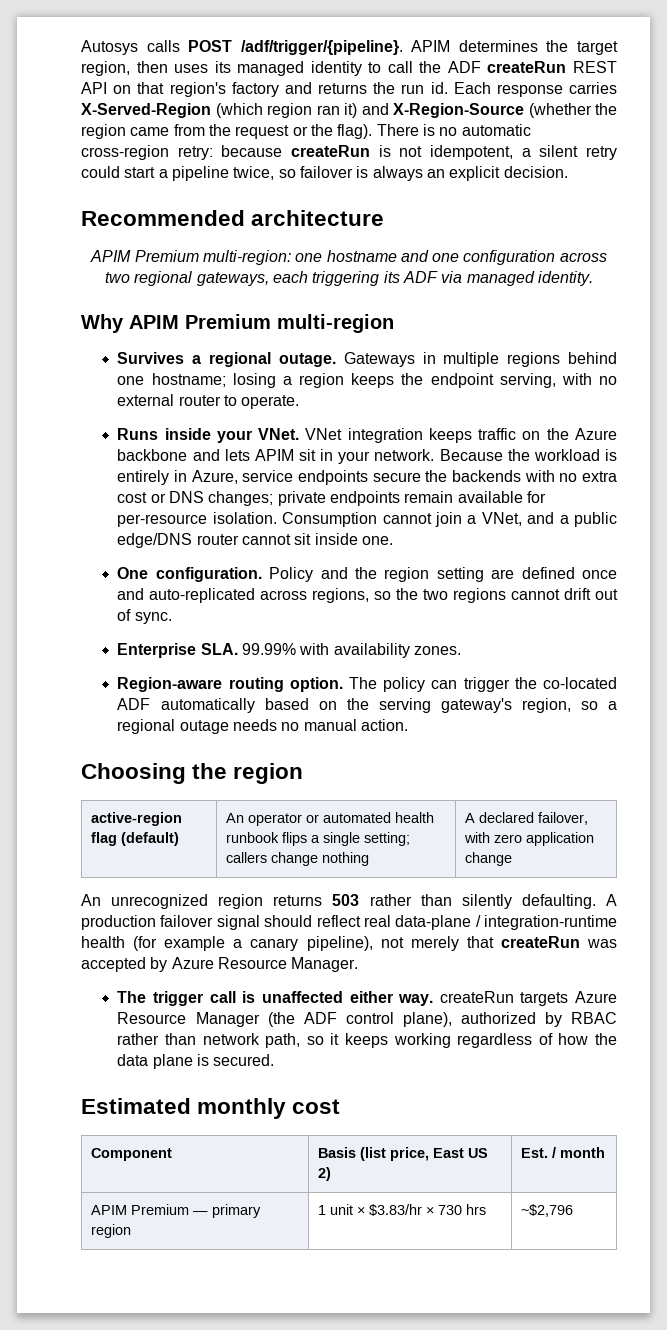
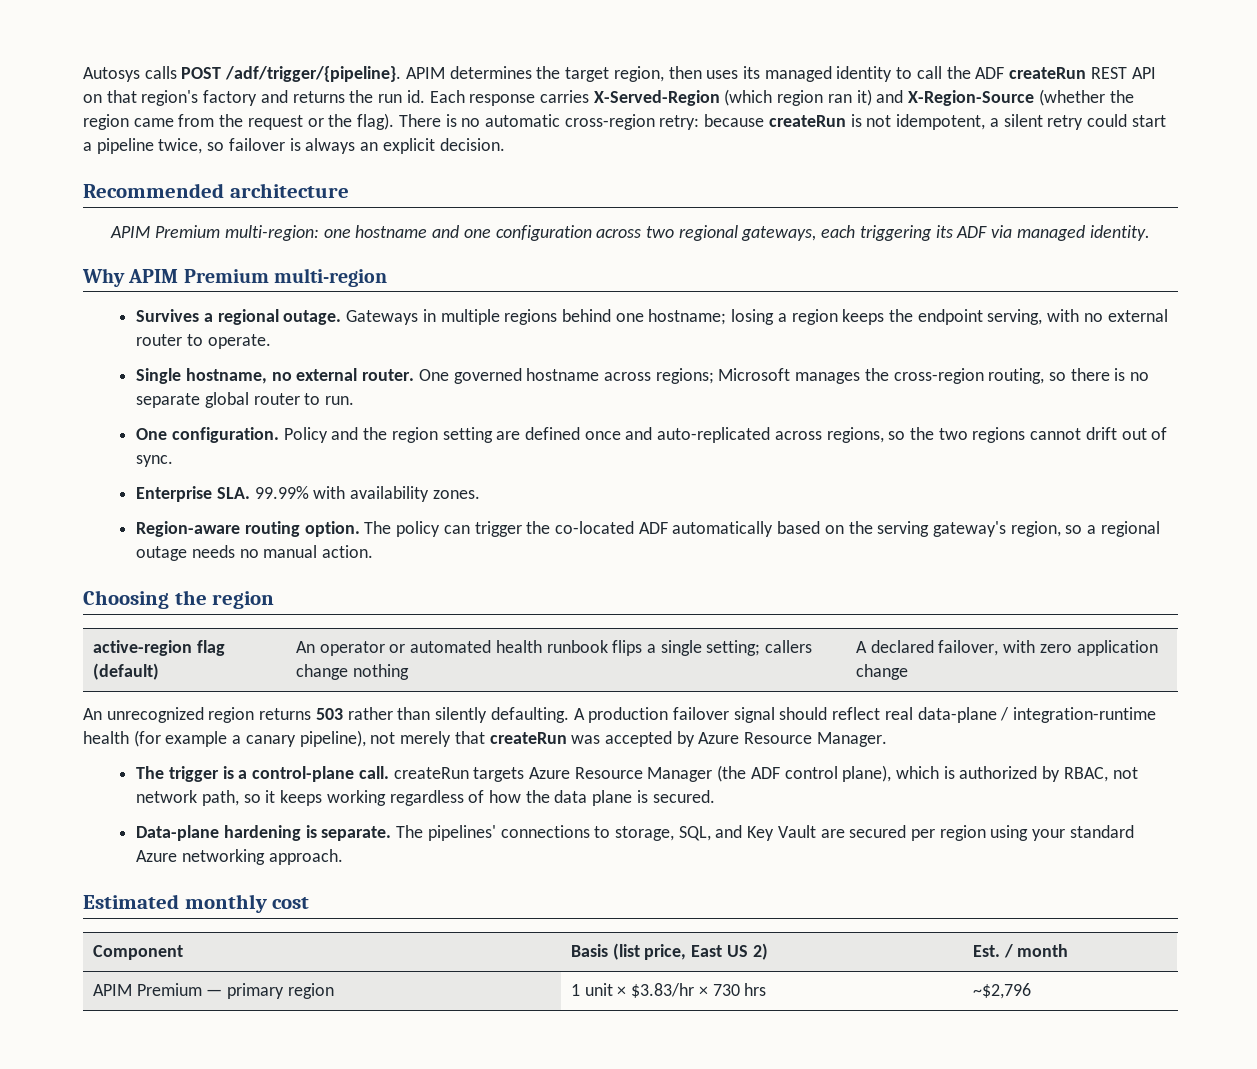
[117,428,617,443] [117,449,617,464] [117,470,617,485] [117,491,546,506] [117,512,617,527] [117,533,394,548] Runs inside your VNet. VNet integration keeps traffic on the Azure backbone and lets APIM sit in your network. Because the workload is entirely in Azure, service endpoints secure the backends with no extra cost or DNS changes; private endpoints remain available for per-resource isolation. Consumption cannot join a VNet, and a public edge/DNS router cannot sit inside one. -> [136,368,1150,384] [136,392,355,408] Single hostname, no external router. One governed hostname across regions; Microsoft manages the cross-region routing, so there is no separate global router to run.
[209,991,434,1006] call is unaffected either way. -> [222,766,389,782] is a control-plane call.
[460,1012,617,1027] [117,1033,197,1045] authorized by RBAC rather than -> [896,766,1138,782] which is authorized by RBAC, not
(275, 1060) none -> [136,825,1134,841] [136,849,343,865] // Data-plane hardening is separate. The pipelines' connections to storage, SQL, and Key Vault are secured per region using your standard Azure networking approach.

